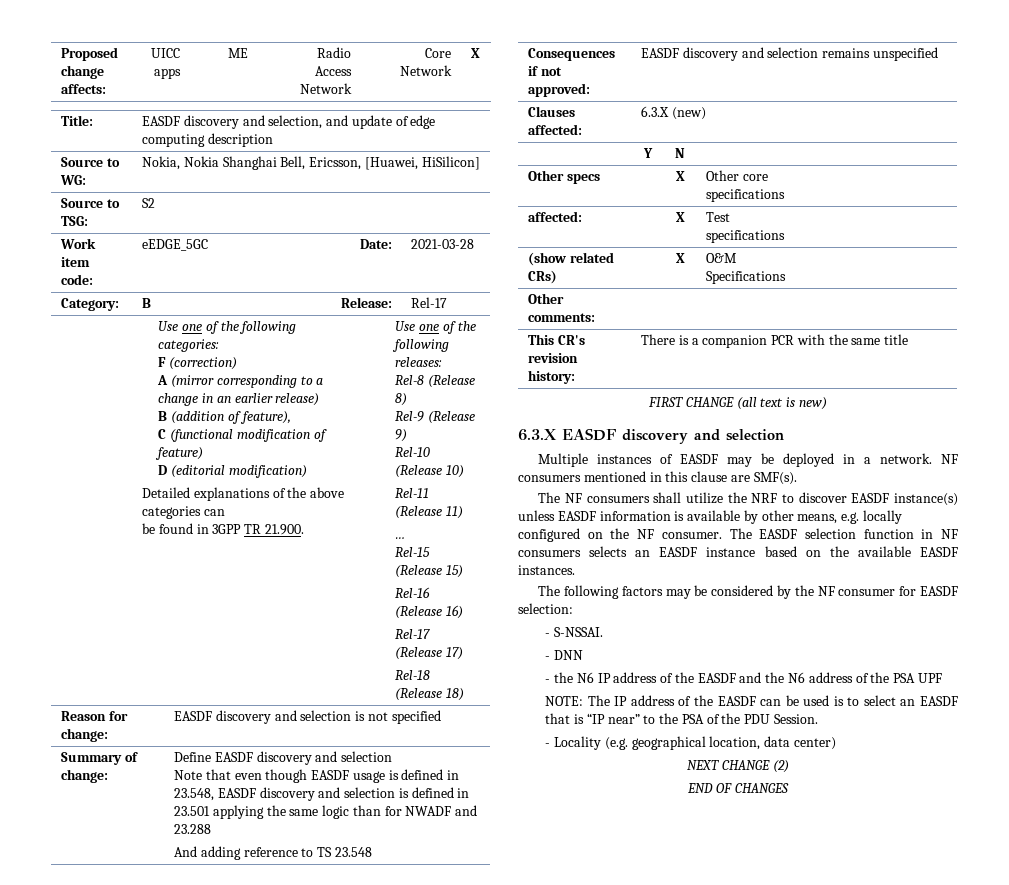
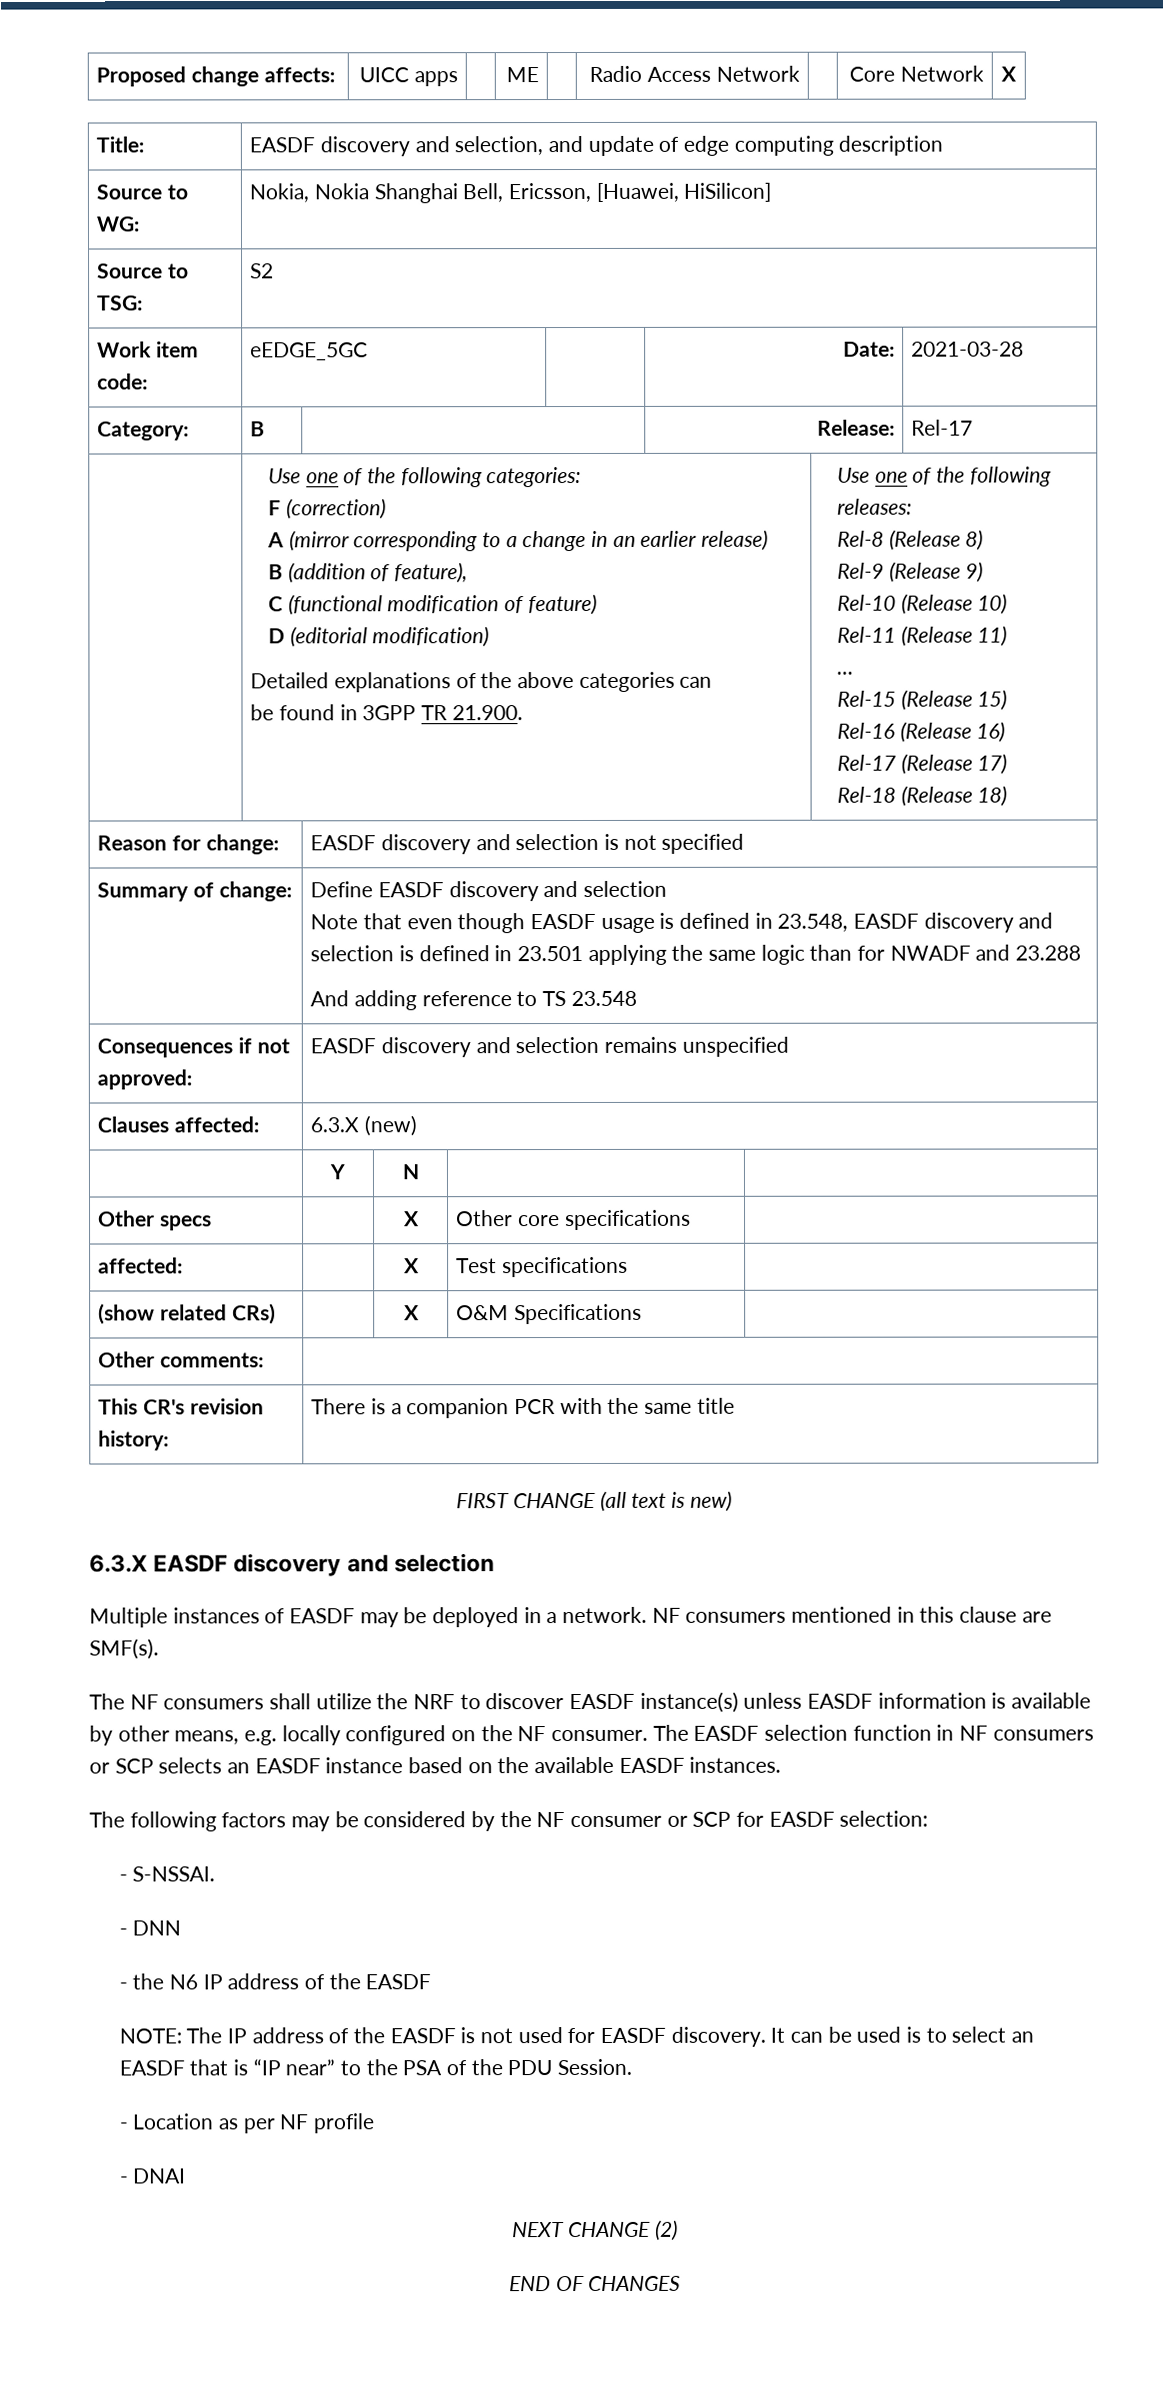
(581, 553) none -> [89,1758,154,1774] or SCP
(896, 592) none -> [666,1811,732,1827] or SCP
[739,672,942,683] and the N6 address of the PSA UPF -> (432, 1982) none
(756, 701) none -> [460,2026,786,2047] is not used for EASDF discovery. It
[553,736,836,750] Locality (e.g. geographical location, data center) -> [132,2113,375,2134] [119,2168,187,2184] Location as per NF profile // - DNAI

